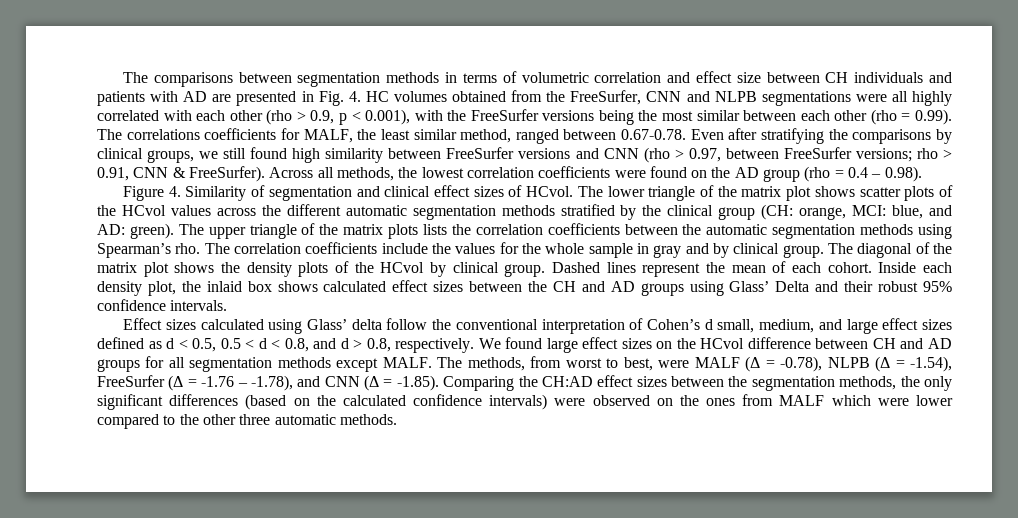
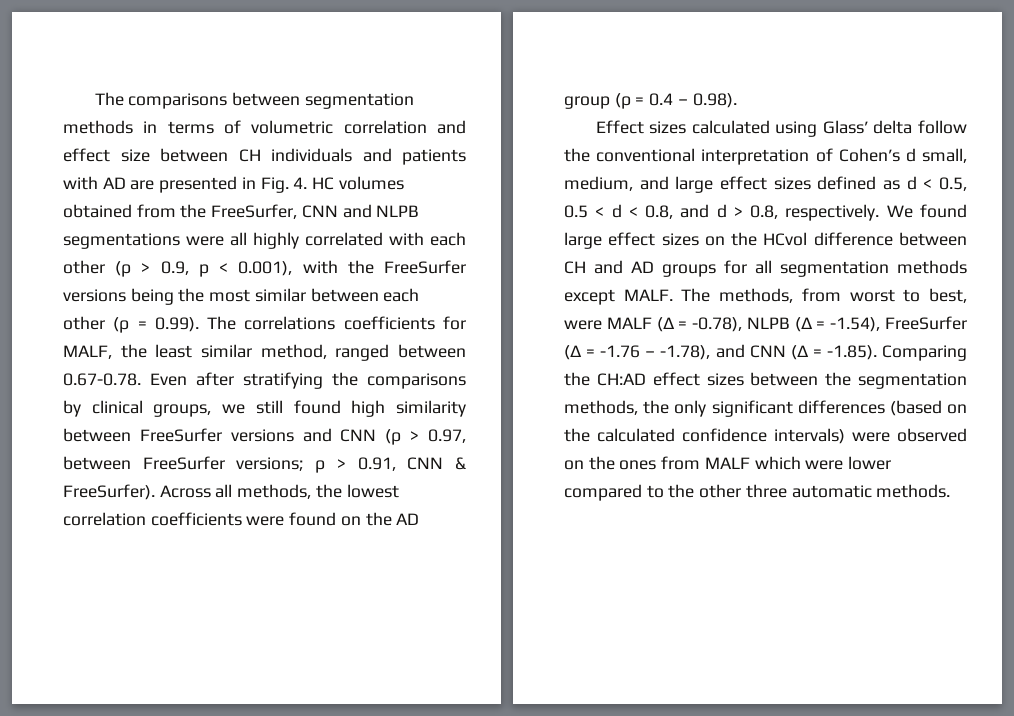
[266,109,293,125] (rho -> [115,261,132,277] (ρ
[870,109,897,125] (rho -> [113,317,130,333] (ρ
[643,147,670,163] (rho -> [385,429,402,445] (ρ
[916,148,938,159] rho -> [315,460,326,473] ρ
[804,166,831,182] (rho -> [614,93,631,109] (ρ
[123,185,953,201] [97,204,953,220] [97,223,953,239] [97,242,953,258] [97,261,952,277] [97,280,953,296] [97,299,228,311] // Figure 4. Similarity of segmentation and clinical effect sizes of HCvol. The lower triangle of the matrix plot shows scatter plots of the HCvol values across the different automatic segmentation methods stratified by the clinical group (CH: orange, MCI: blue, and AD: green). The upper triangle of the matrix plots lists the correlation coefficients between the automatic segmentation methods using Spearman’s rho. The correlation coefficients include the values for the whole sample in gray and by clinical group. The diagonal of the matrix plot shows the density plots of the HCvol by clinical group. Dashed lines represent the mean of each cohort. Inside each density plot, the inlaid box shows calculated effect sizes between the CH and AD groups using Glass’ Delta and their robust 95% confidence intervals. -> (737, 100) none

